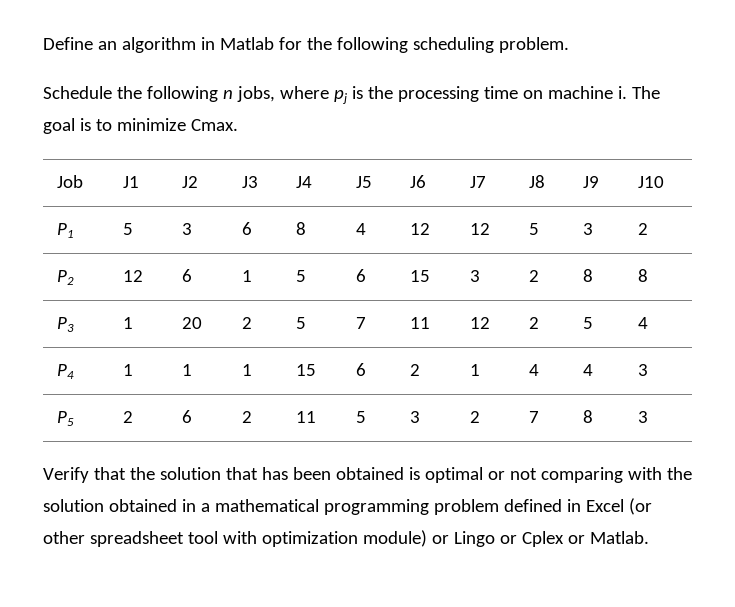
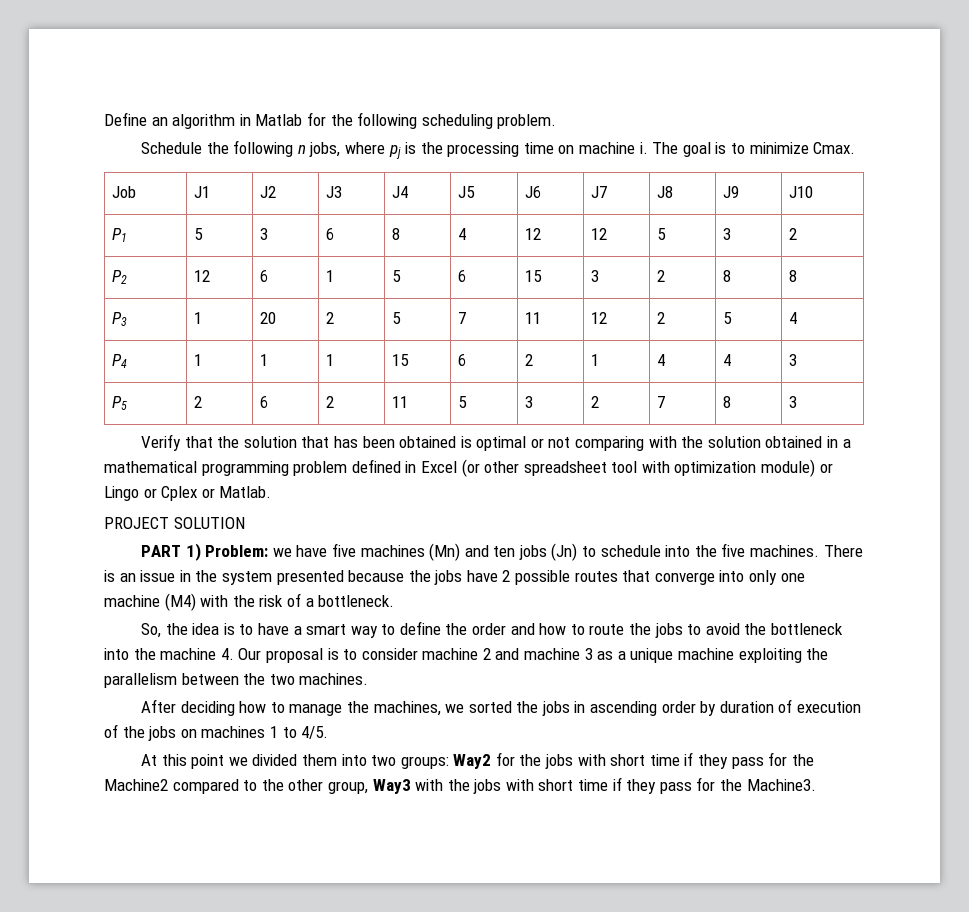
(649, 537) none -> [104,517,245,529] [140,543,863,561] [104,570,805,585] [104,593,395,611] [140,621,843,638] [104,648,829,663] [104,673,369,688] [140,699,861,716] [104,724,329,741] [140,752,814,769] [104,777,816,794] // PROJECT SOLUTION // PART 1) Problem: we have five machines (Mn) and ten jobs (Jn) to schedule into the five machines. There is an issue in the system presented because the jobs have 2 possible routes that converge into only one machine (M4) with the risk of a bottleneck. // So, the idea is to have a smart way to define the order and how to route the jobs to avoid the bottleneck into the machine 4. Our proposal is to consider machine 2 and machine 3 as a unique machine exploiting the parallelism between the two machines. // After deciding how to manage the machines, we sorted the jobs in ascending order by duration of execution of the jobs on machines 1 to 4/5. // At this point we divided them into two groups: Way2 for the jobs with short time if they pass for the Machine2 compared to the other group, Way3 with the jobs with short time if they pass for the Machine3.

